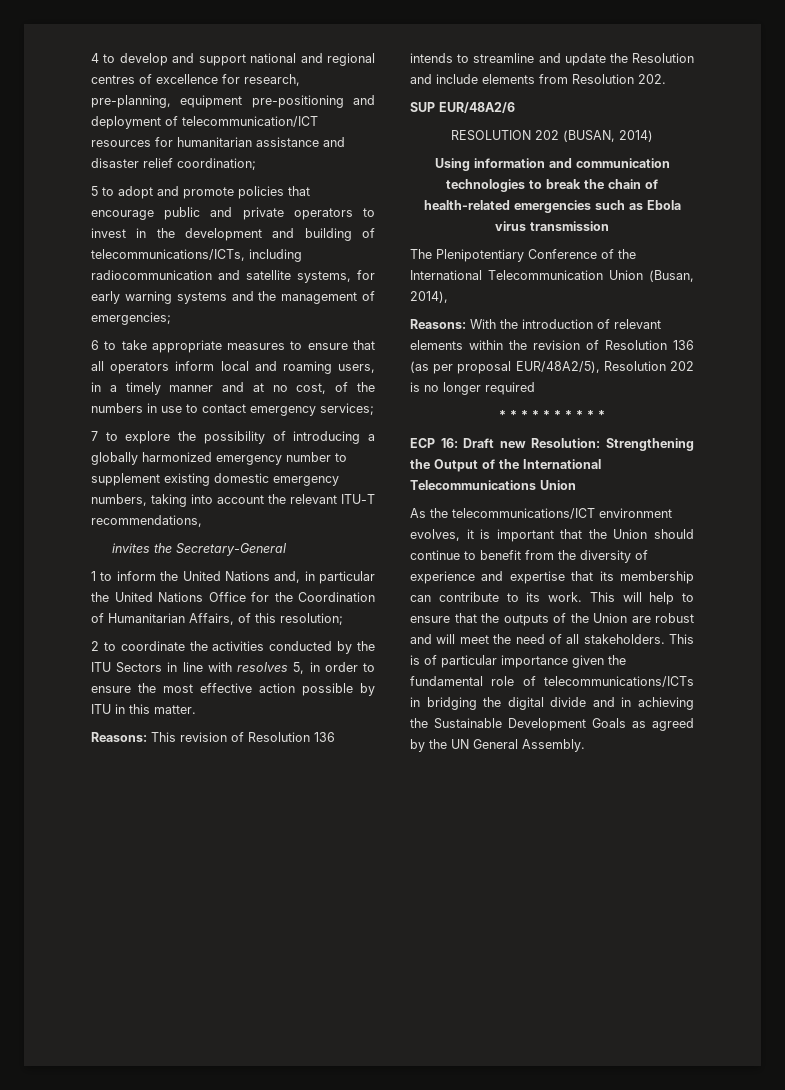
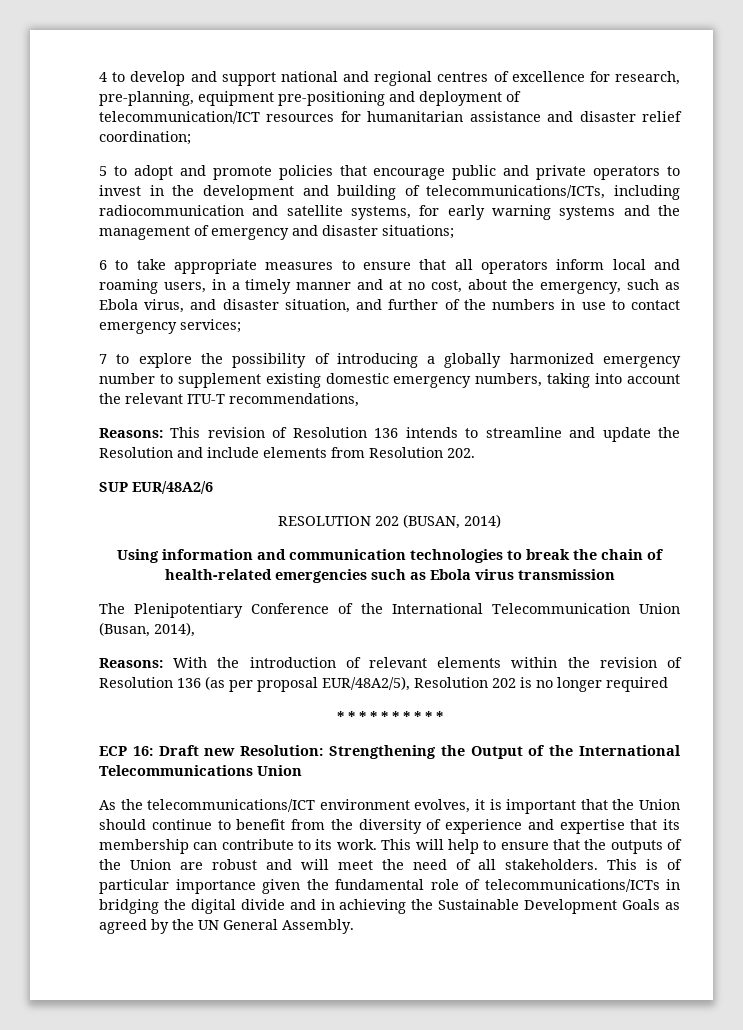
[91,312,171,325] emergencies; -> [211,225,454,240] emergency and disaster situations;
(327, 388) none -> [467,279,680,294] [99,299,439,313] about the emergency, such as Ebola virus, and disaster situation, and further
[112,543,287,556] [91,571,375,584] [91,592,375,602] [91,613,343,625] [91,641,375,654] [91,662,376,674] [91,683,375,696] [91,704,196,714] // invites the Secretary-General // 1 to inform the United Nations and, in particular the United Nations Office for the Coordination of Humanitarian Affairs, of this resolution; // 2 to coordinate the activities conducted by the ITU Sectors in line with resolves 5, in order to ensure the most effective action possible by ITU in this matter. -> (359, 400) none

